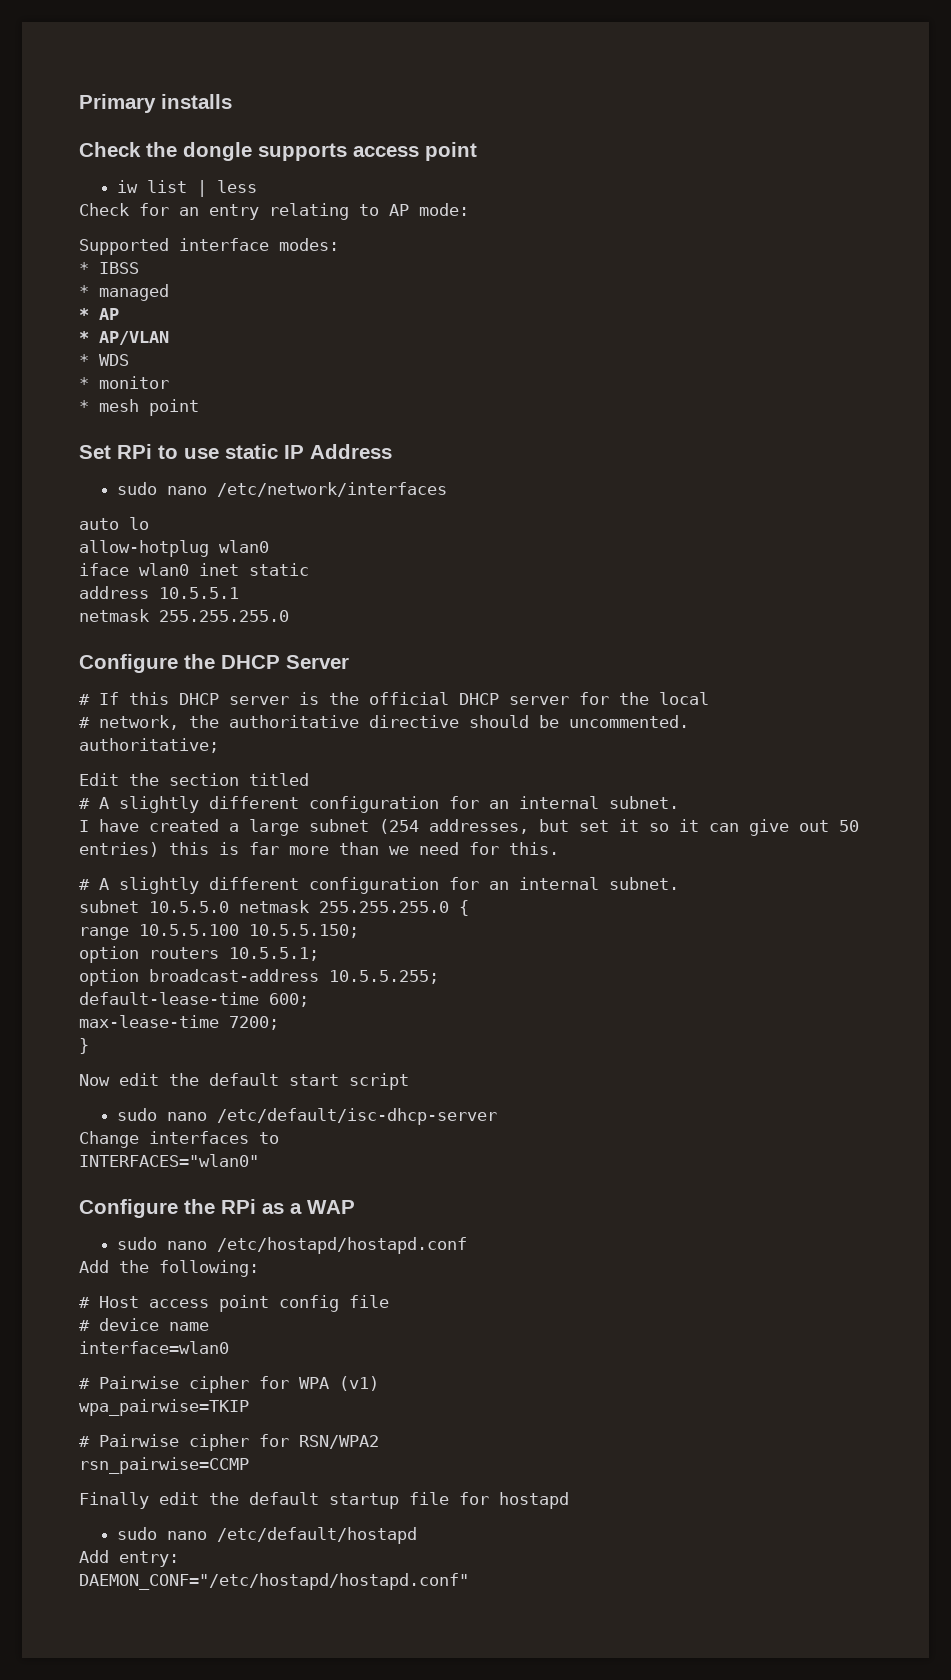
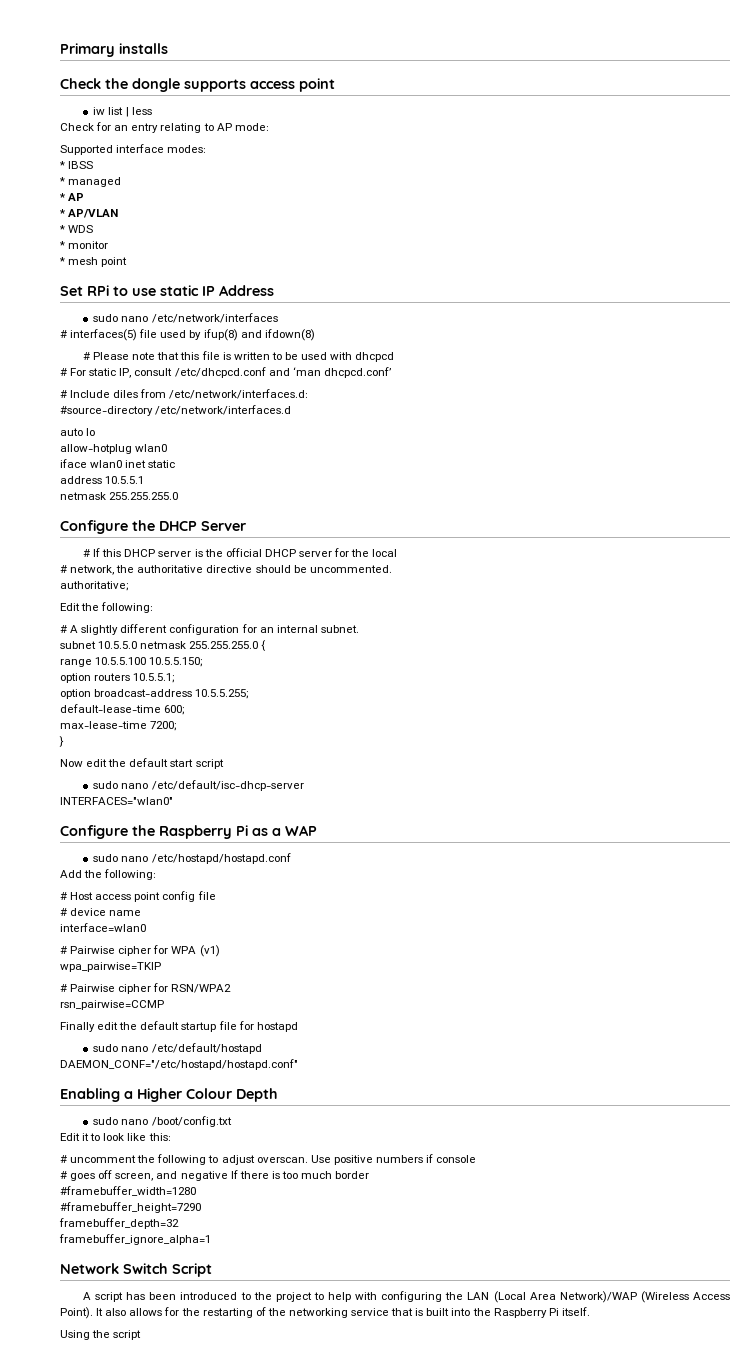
(447, 489) none -> [60,329,315,341] [82,351,395,362] [60,367,391,378] [60,389,309,399] [60,405,292,416] // # interfaces(5) file used by ifup(8) and ifdown(8) // # Please note that this file is written to be used with dhcpcd // # For static IP, consult /etc/dhcpcd.conf and ‘man dhcpcd.conf’ // # Include diles from /etc/network/interfaces.d: // #source-directory /etc/network/interfaces.d
[169,773,309,786] [79,796,679,813] [79,819,859,836] [79,842,559,857] section titled // # A slightly different configuration for an internal subnet. // I have created a large subnet (254 addresses, but set it so it can give out 50 entries) this is far more than we need for this. -> [101,602,154,613] following:
[79,1131,279,1148] // Change interfaces to -> (304, 785) none
[221,1199,256,1214] RPi -> [159,825,248,839] Raspberry Pi
[79,1550,179,1567] [79,1573,469,1590] Add entry: // DAEMON_CONF="/etc/hostapd/hostapd.conf" -> [60,1059,298,1070] [60,1088,278,1102] [93,1116,232,1127] [60,1133,171,1141] [60,1154,477,1165] [60,1170,370,1181] [60,1186,196,1196] [60,1202,201,1213] [59,1218,179,1229] [59,1234,211,1245] [60,1263,212,1277] [82,1291,730,1303] [60,1307,590,1319] [60,1330,142,1340] DAEMON_CONF="/etc/hostapd/hostapd.conf" // Enabling a Higher Colour Depth // sudo nano /boot/config.txt // Edit it to look like this: // # uncomment the following to adjust overscan. Use positive numbers if console // # goes off screen, and negative If there is too much border // #framebuffer_width=1280 // #framebuffer_height=7290 // framebuffer_depth=32 // framebuffer_ignore_alpha=1 // Network Switch Script // A script has been introduced to the project to help with configuring the LAN (Local Area Network)/WAP (Wireless Access Point). It also allows for the restarting of the networking service that is built into the Raspberry Pi itself. // Using the script

